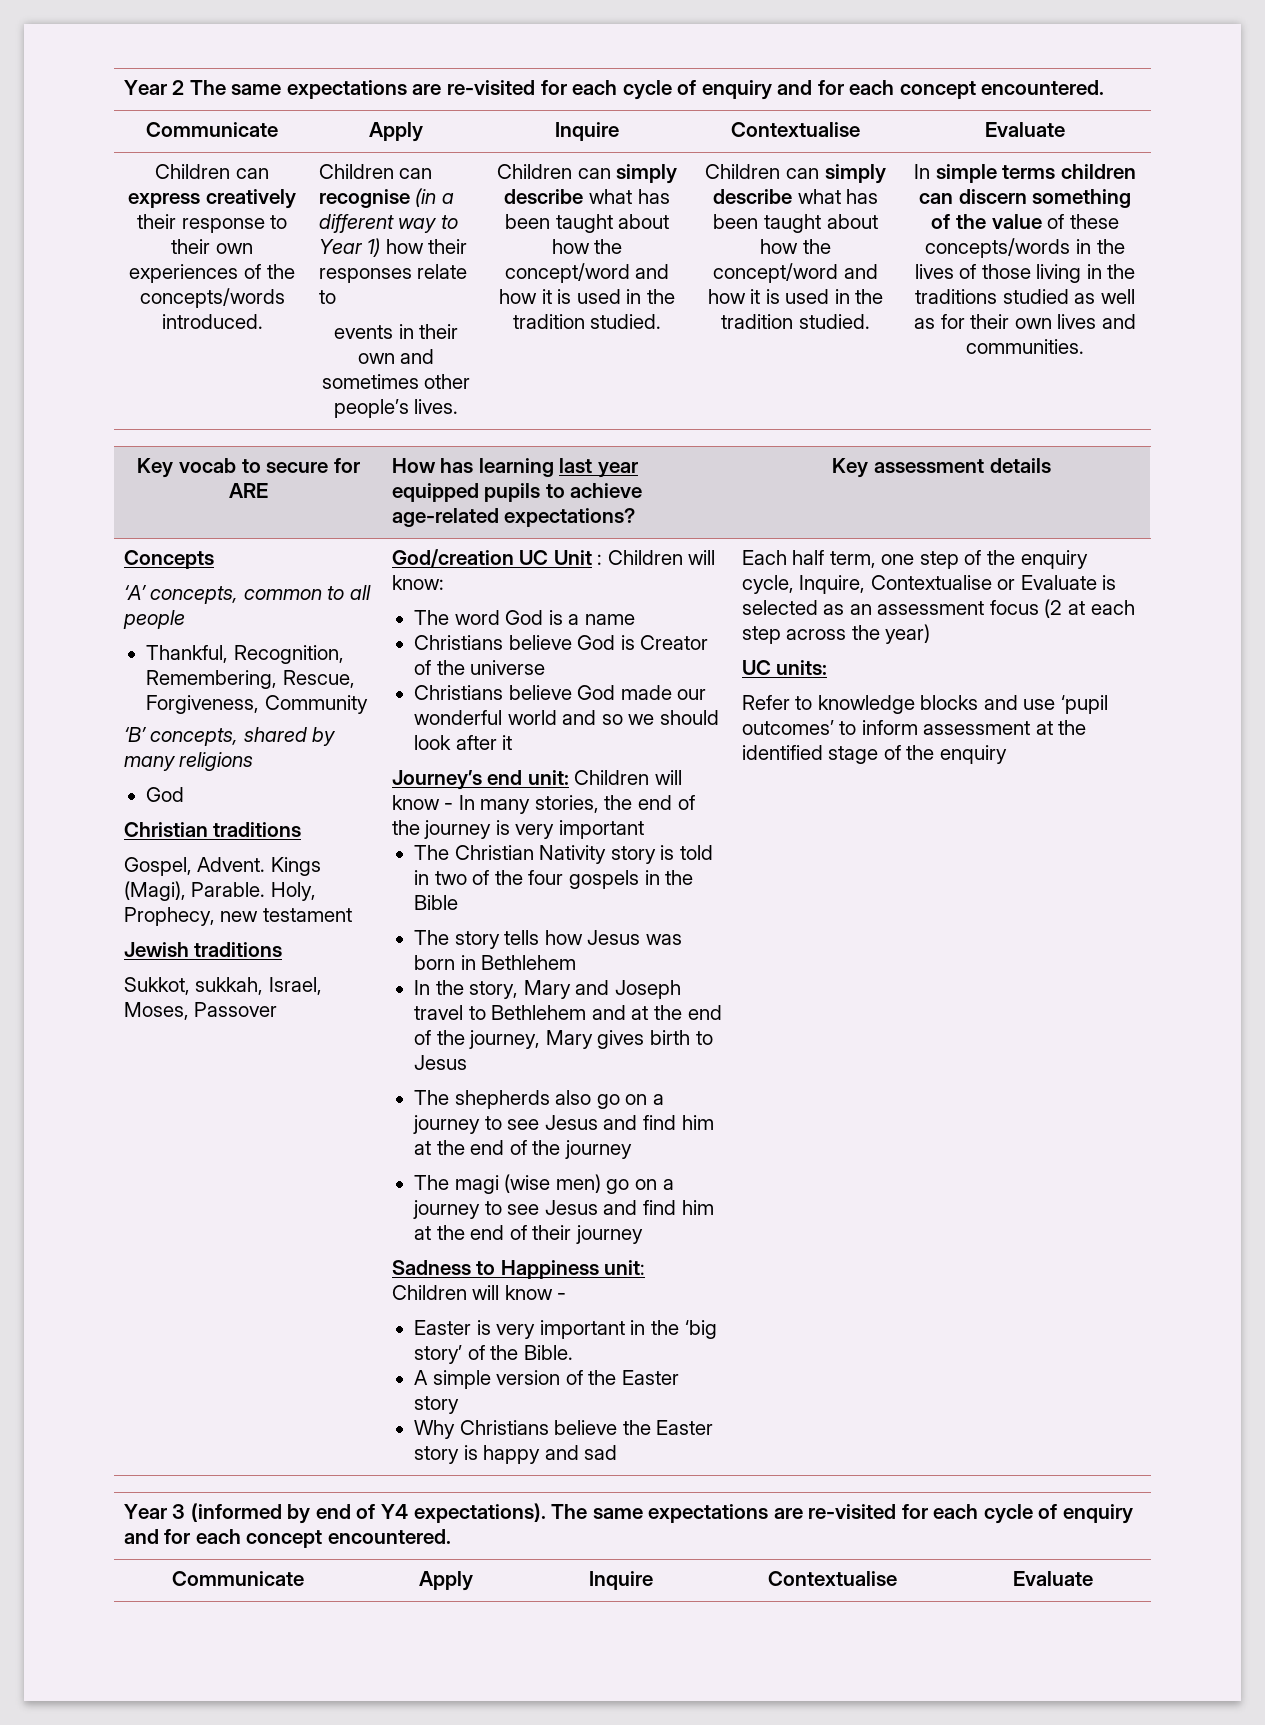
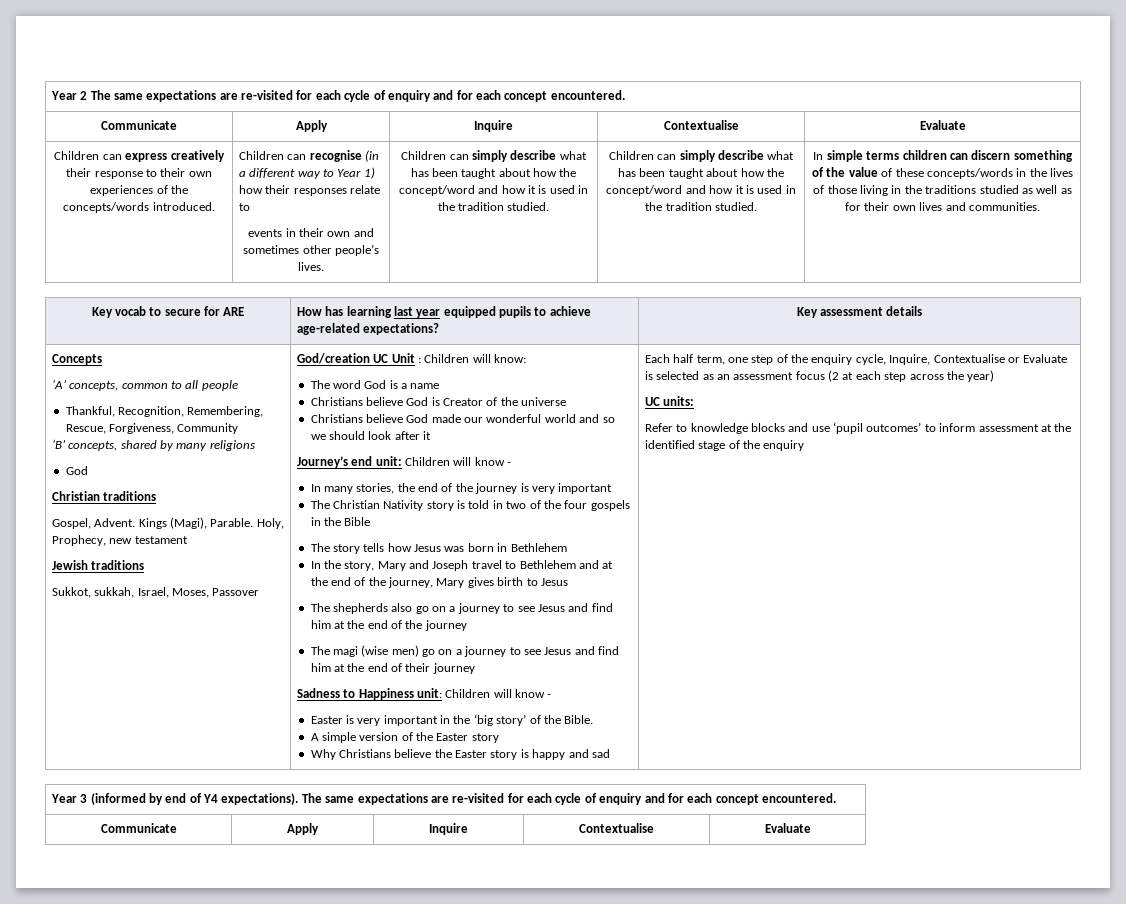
(454, 806) none -> (512, 464) //

